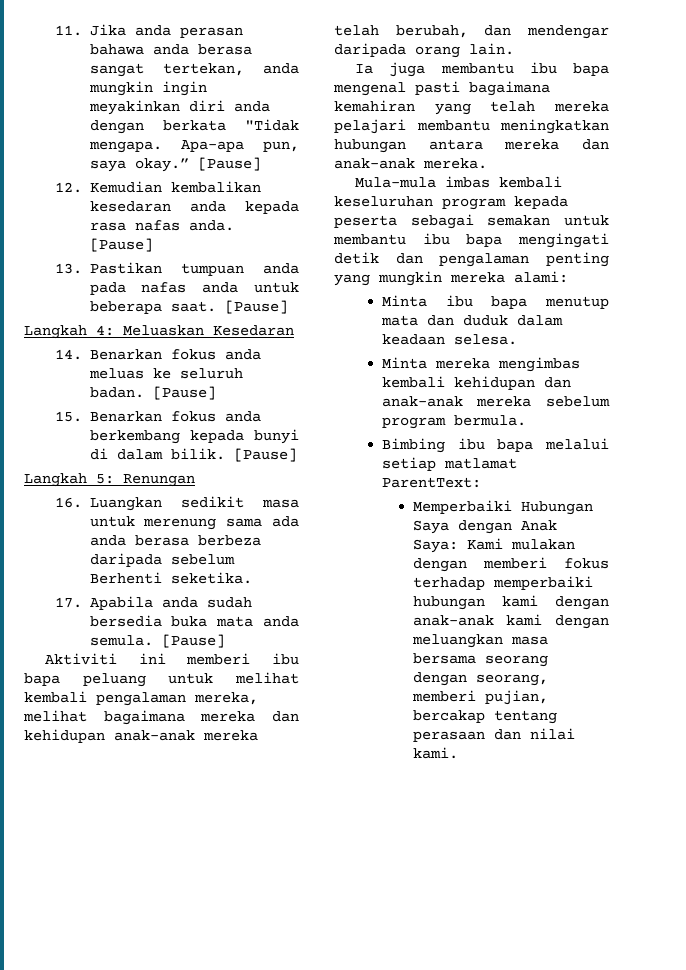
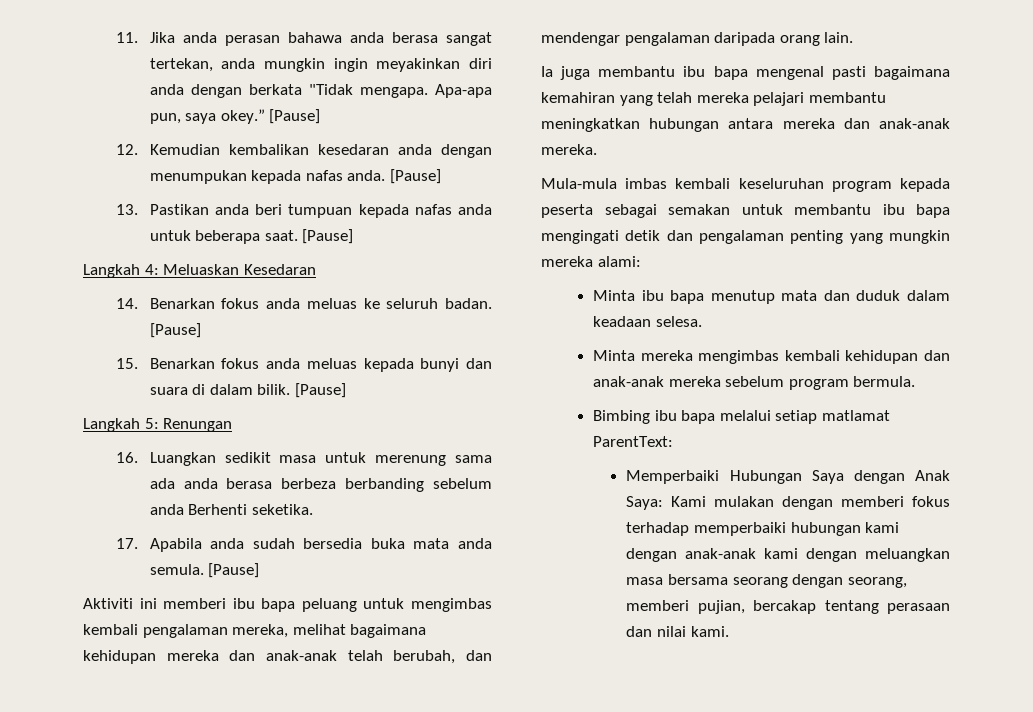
[134,158,189,172] okay.” -> [220,109,265,124] okey.”
[245,201,299,214] [89,222,126,231] kepada rasa -> [441,144,492,158] [149,170,302,184] dengan menumpukan kepada
[180,263,299,276] [89,282,126,295] tumpuan anda pada -> [214,204,409,218] anda beri tumpuan kepada
[89,430,180,444] berkembang -> [306,358,357,369] meluas
(299, 436) none -> [466,358,493,369] [149,387,188,395] dan suara
[89,553,235,567] daripada sebelum -> [345,478,492,492] [149,504,184,515] berbanding sebelum anda
[234,672,299,684] melihat -> [411,598,492,612] mengimbas
[200,711,299,722] [24,729,258,743] mereka dan kehidupan anak-anak mereka -> [83,650,337,664] kehidupan mereka dan anak-anak
(609, 32) none -> [624,32,710,46] pengalaman

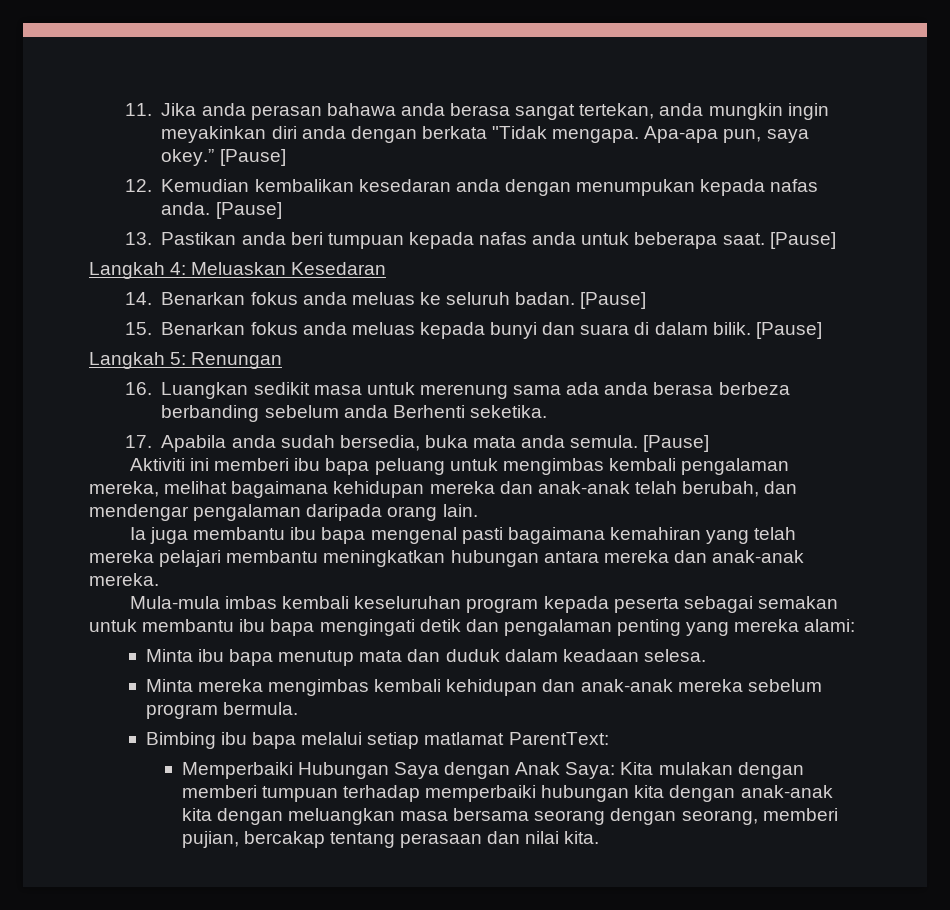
[303,538,363,549] bersedia -> [339,435,420,451] bersedia,
[889,230,950,244] mungkin -> (730, 629) none
[671,496,707,507] Kami -> [620,762,654,775] Kita
[911,496,950,507] fokus -> [261,786,338,802] tumpuan
[865,522,900,533] kami -> [634,785,665,798] kita
[764,548,799,559] kami -> [181,808,212,821] kita
[690,626,729,637] kami. -> [564,831,600,844] kita.

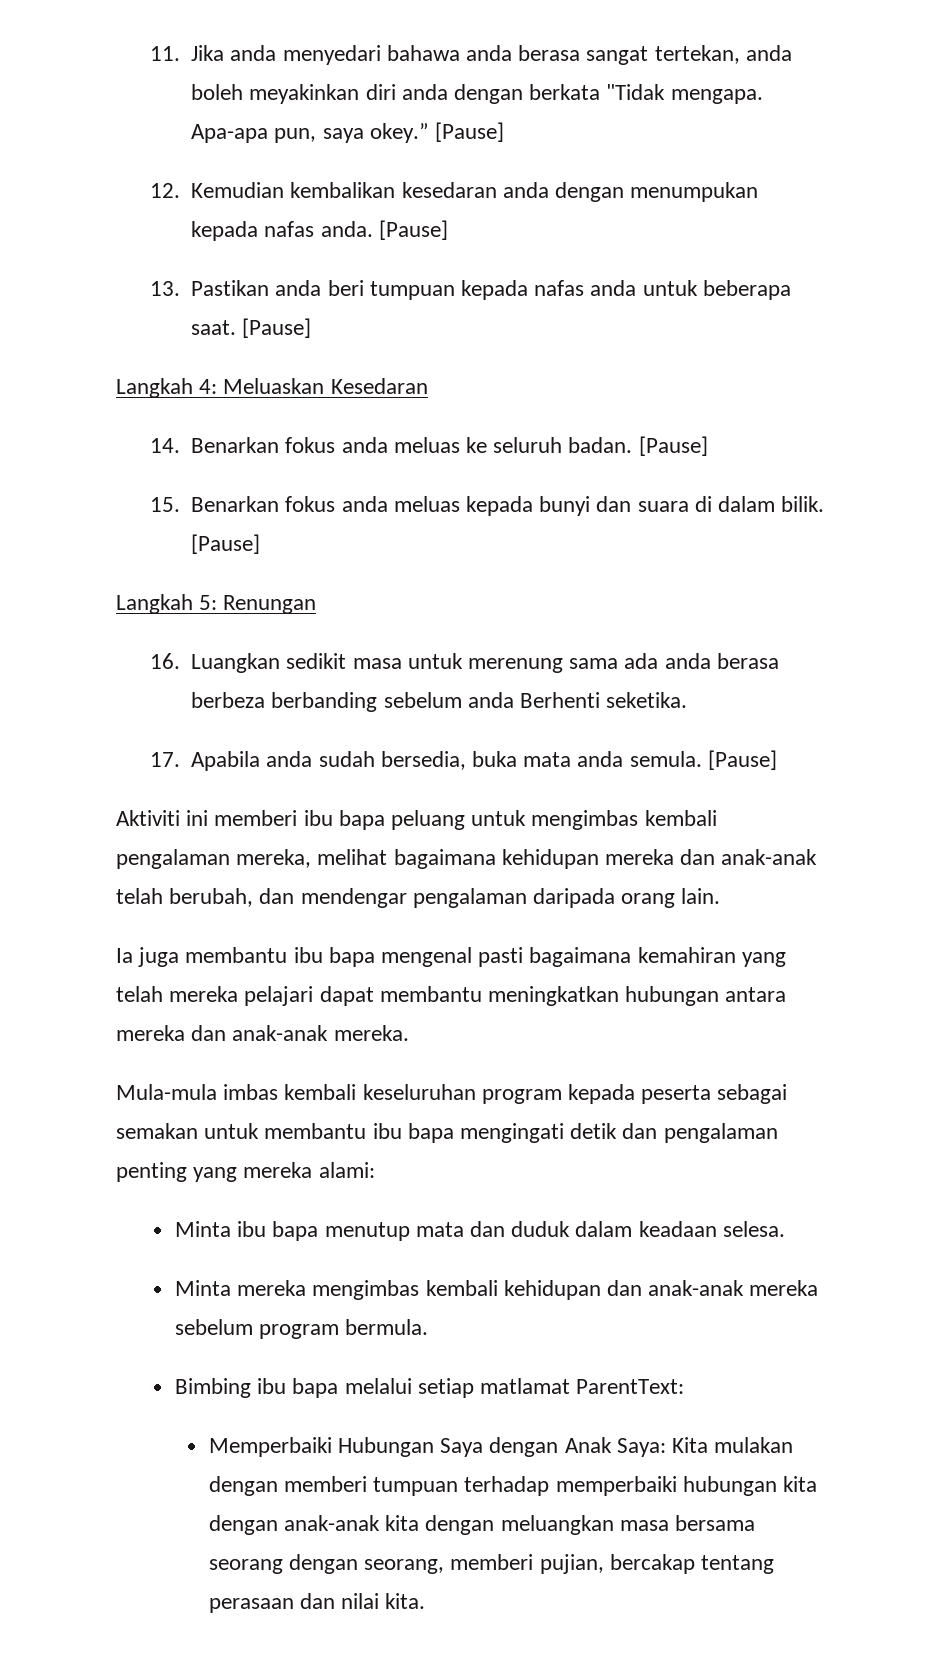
[250,105,322,120] perasan -> [282,45,381,65] menyedari
[708,103,829,120] mungkin ingin -> [191,84,244,100] boleh
(222, 558) none -> [319,986,374,1006] dapat

